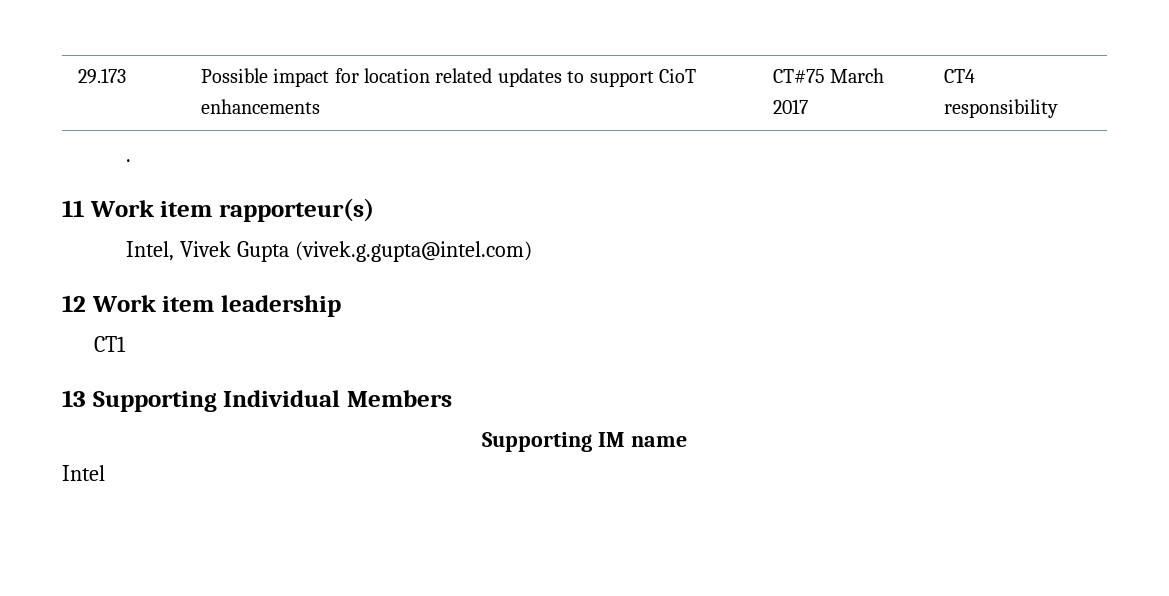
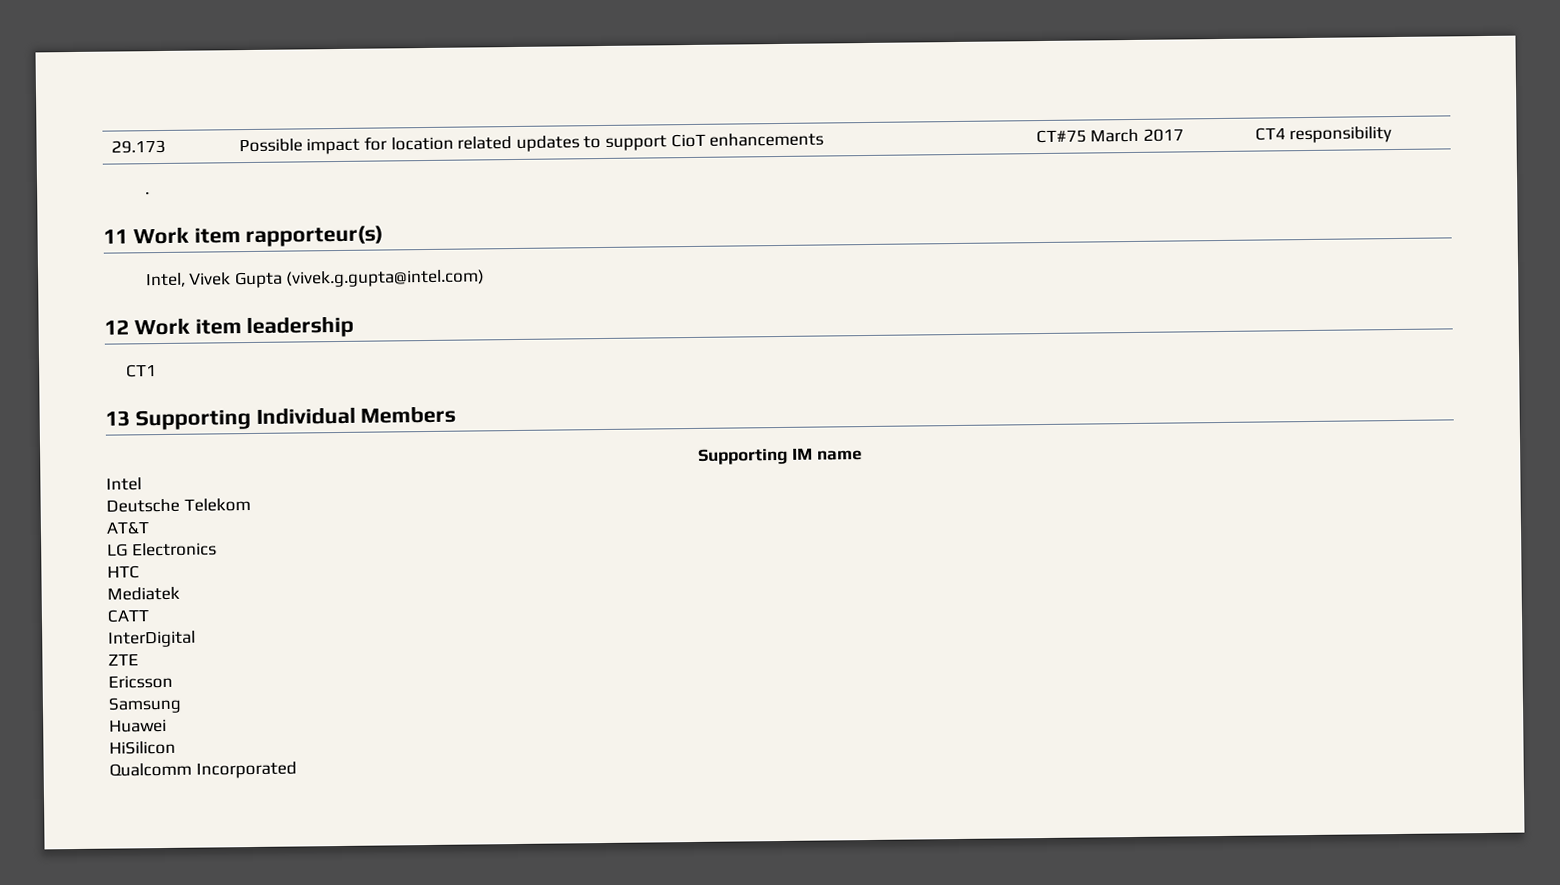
(105, 473) none -> [106,498,251,513] [106,521,149,535] [107,542,217,557] [107,565,140,579] [107,586,180,601] [107,609,149,623] [108,630,196,648] [108,653,139,666] [108,674,173,689] [108,696,182,714] [109,718,167,733] [109,740,176,755] [109,761,297,779] // Deutsche Telekom // AT&T // LG Electronics // HTC // Mediatek // CATT // InterDigital // ZTE // Ericsson // Samsung // Huawei // HiSilicon // Qualcomm Incorporated

